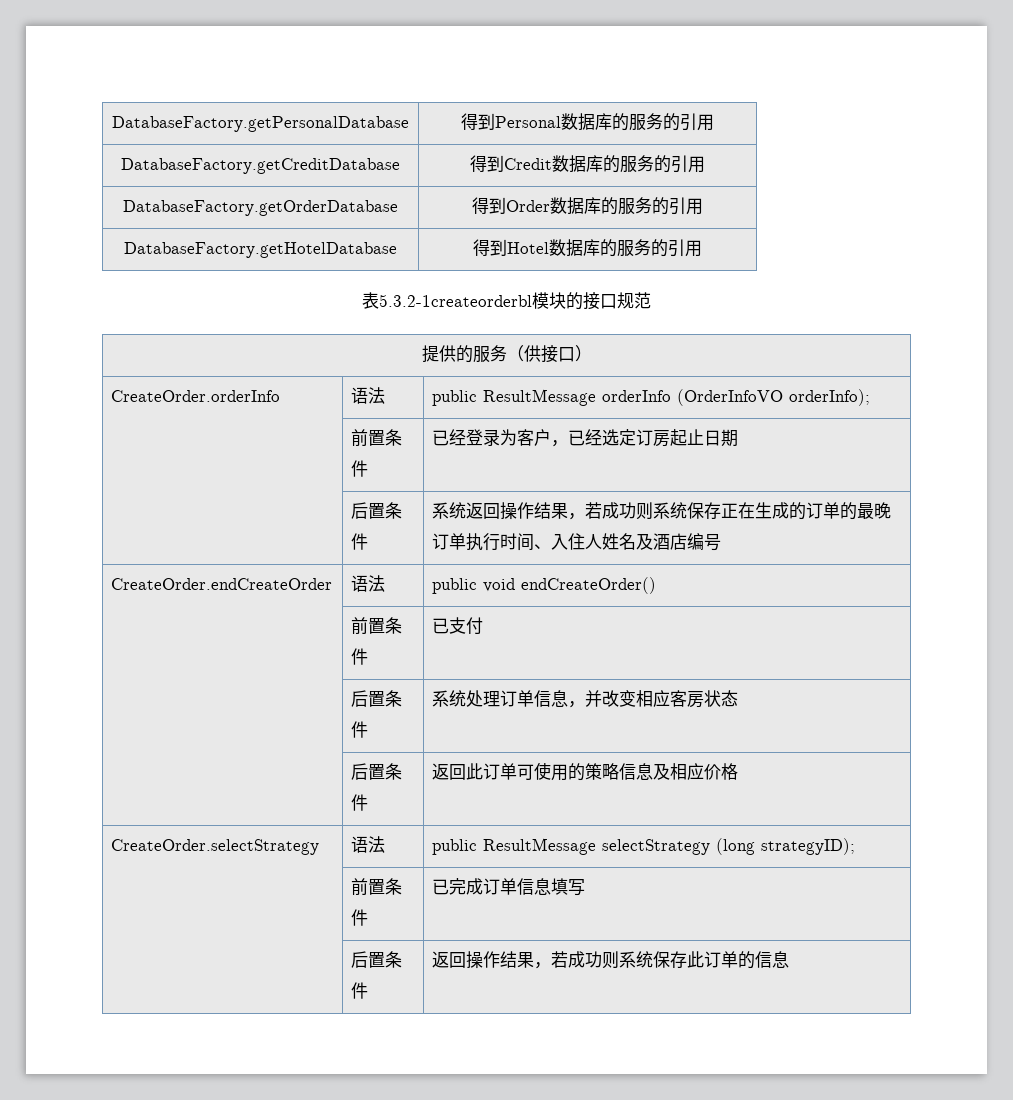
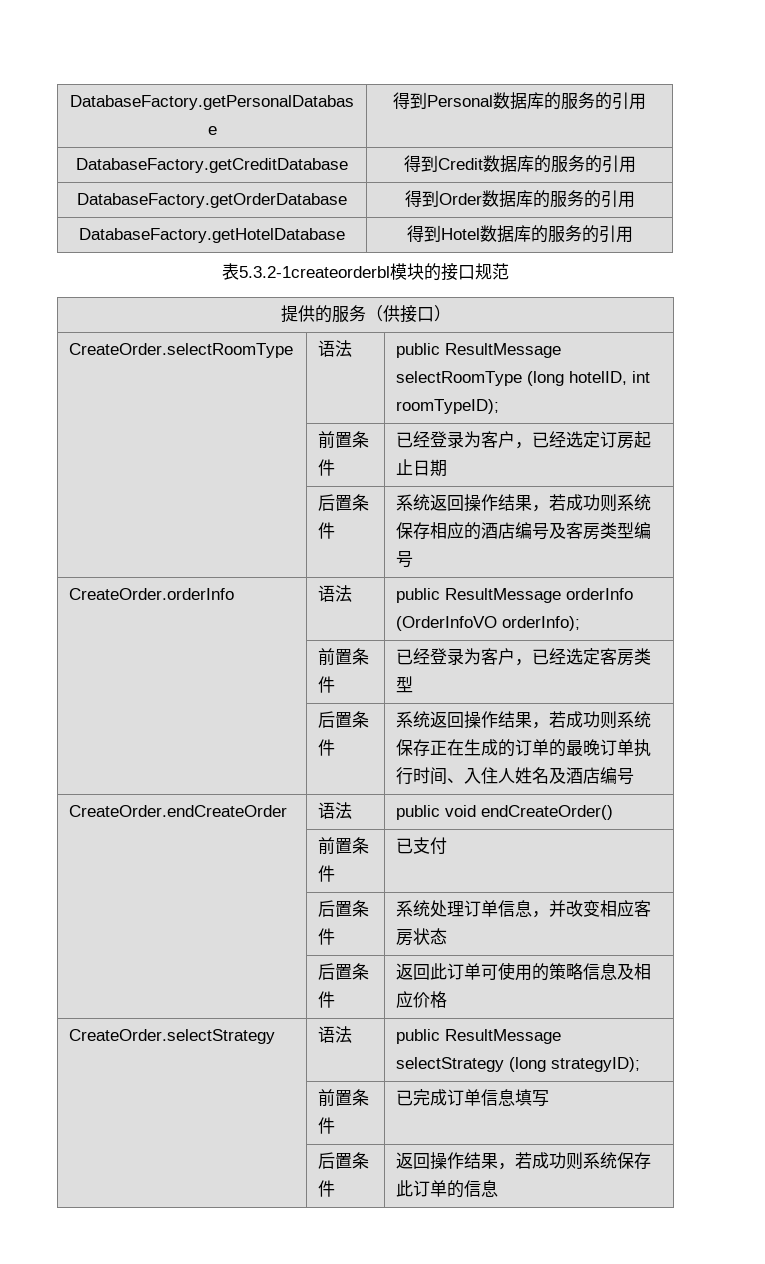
(592, 353) none -> [69,343,294,358] [318,340,353,357] [396,343,562,358] [396,371,651,386] [396,399,500,414] [318,431,370,449] [318,459,336,476] [396,431,652,449] [396,459,448,477] [318,494,370,511] [318,522,336,539] [396,494,652,512] [396,522,652,540] [396,551,414,568] // CreateOrder.selectRoomType | 语法 | public ResultMessage selectRoomType (long hotelID, int roomTypeID); // | 前置条件 | 已经登录为客户，已经选定订房起止日期 // | 后置条件 | 系统返回操作结果，若成功则系统保存相应的酒店编号及客房类型编号
[636,429,739,447] 订房起止日期 -> [600,648,652,666] [396,676,414,693] 客房类型

